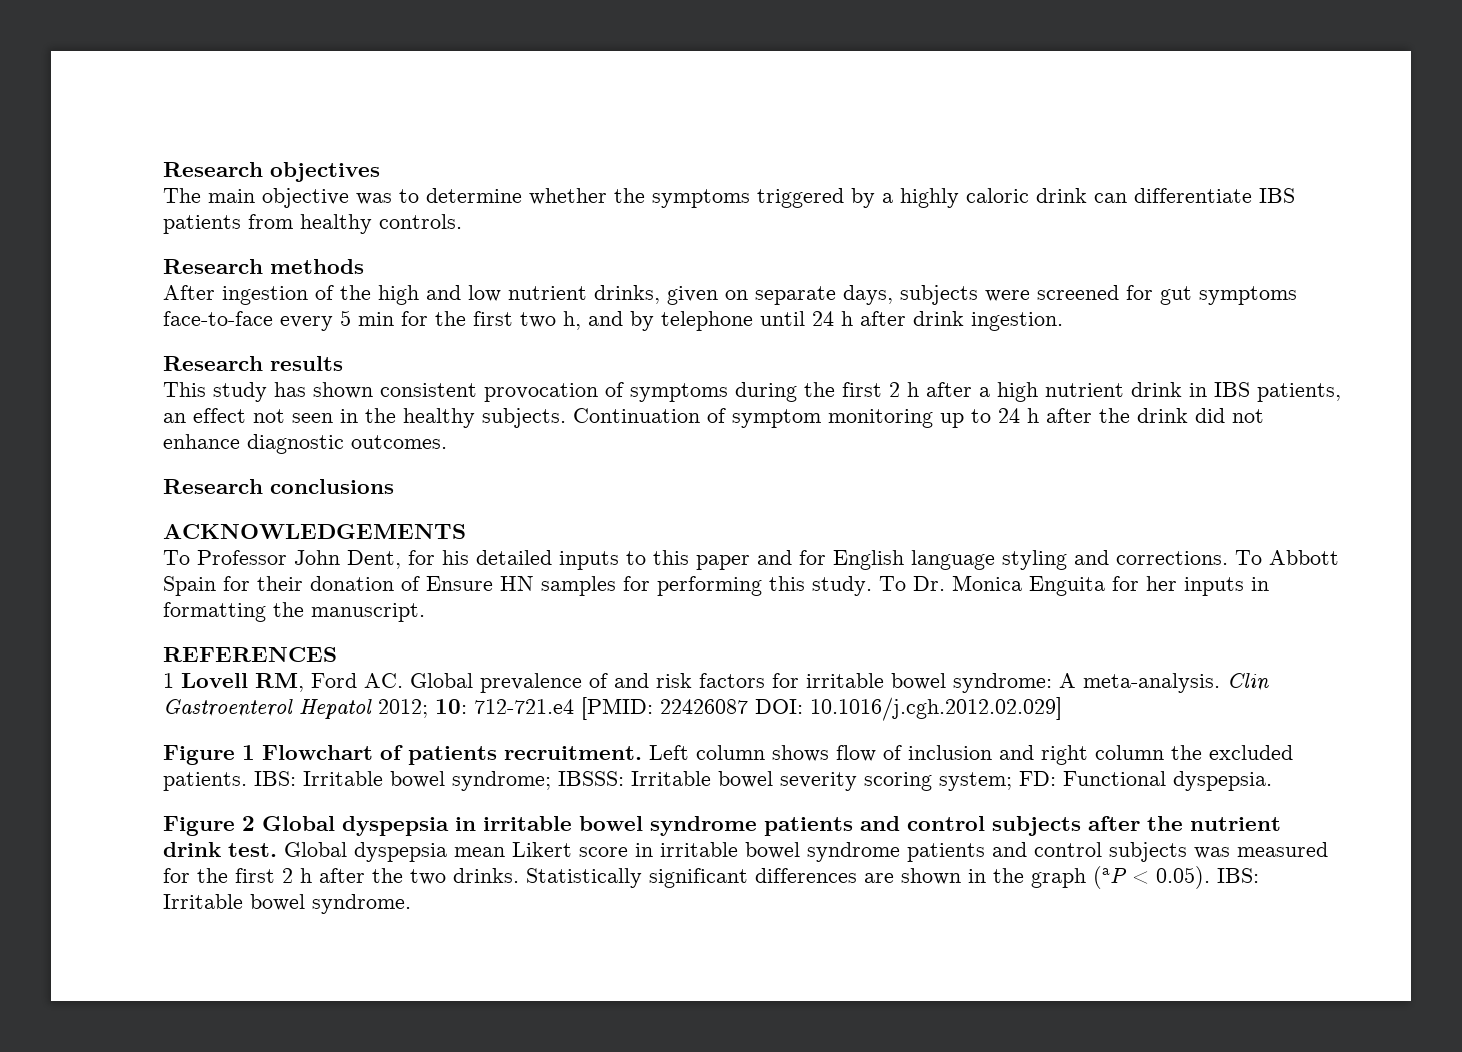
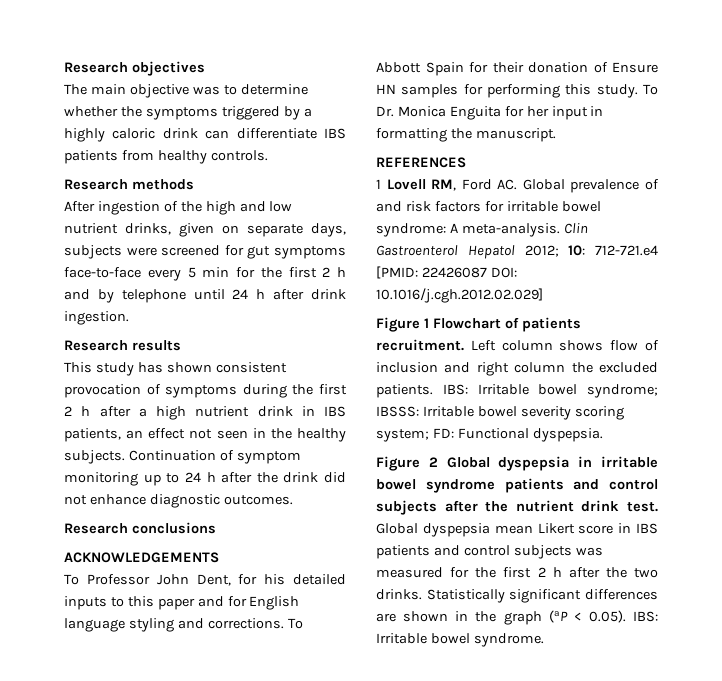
[520,311,581,330] two h, -> [322,267,346,277] 2 h
[1184,577,1244,596] inputs -> [551,106,588,120] input
[660,842,900,862] irritable bowel syndrome -> [636,523,658,534] IBS

